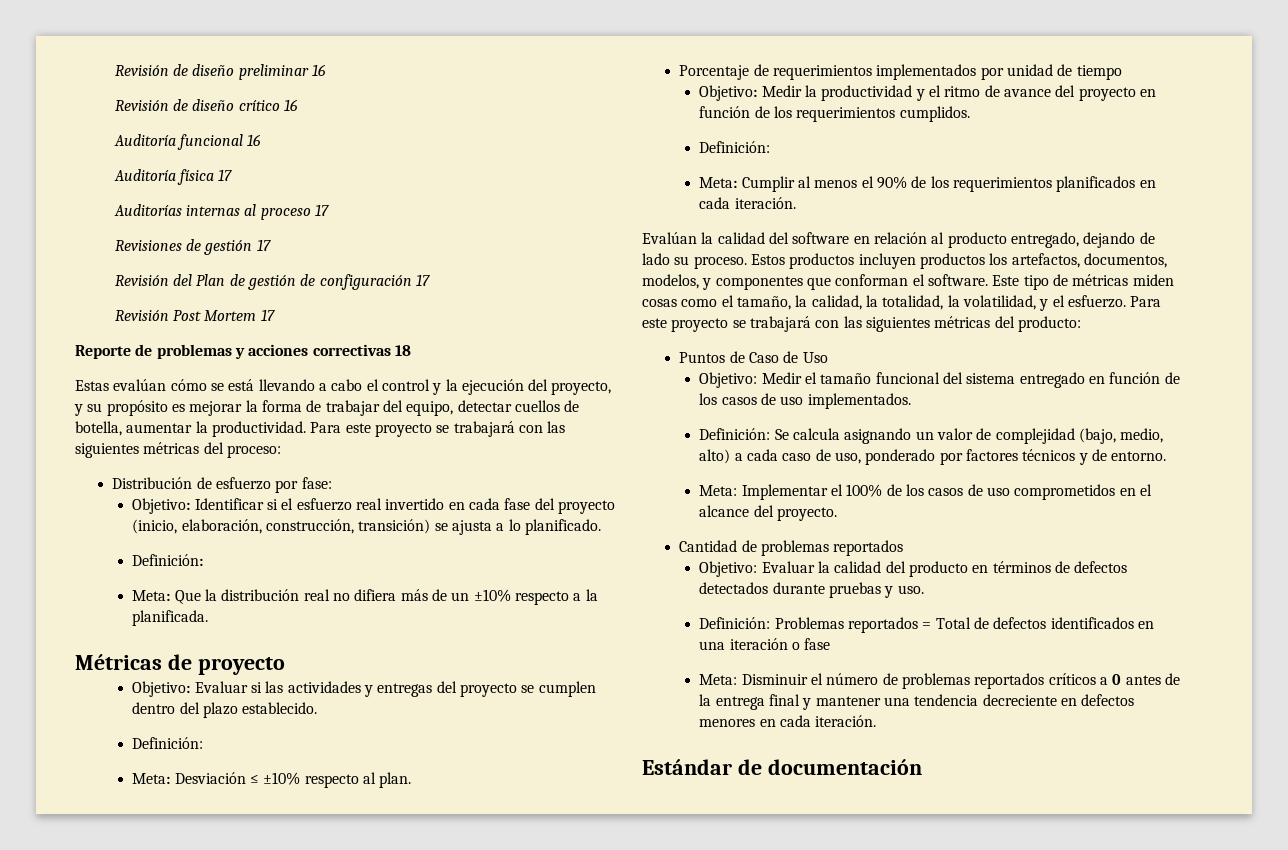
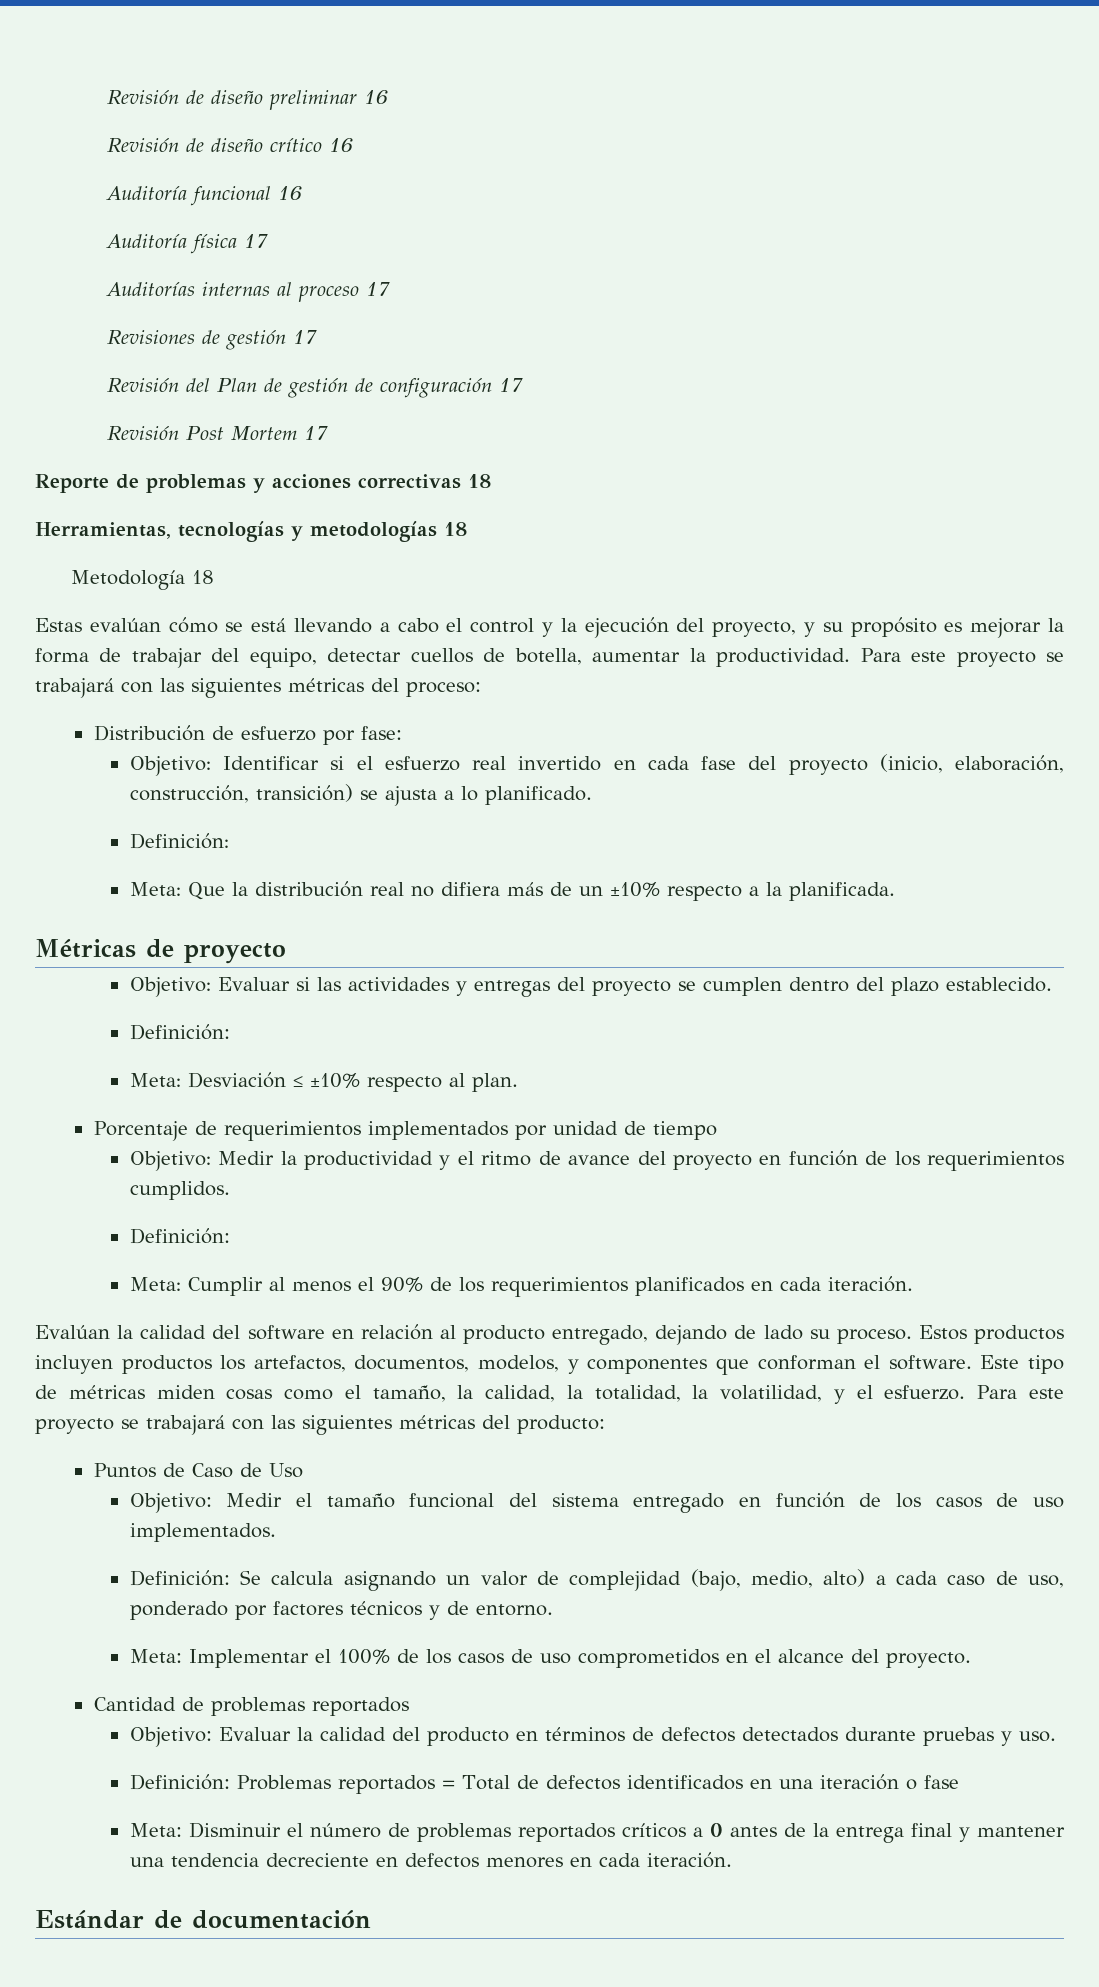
(411, 350) none -> [35,521,467,542] [71,570,215,590] // Herramientas, tecnologías y metodologías 18 // Metodología 18

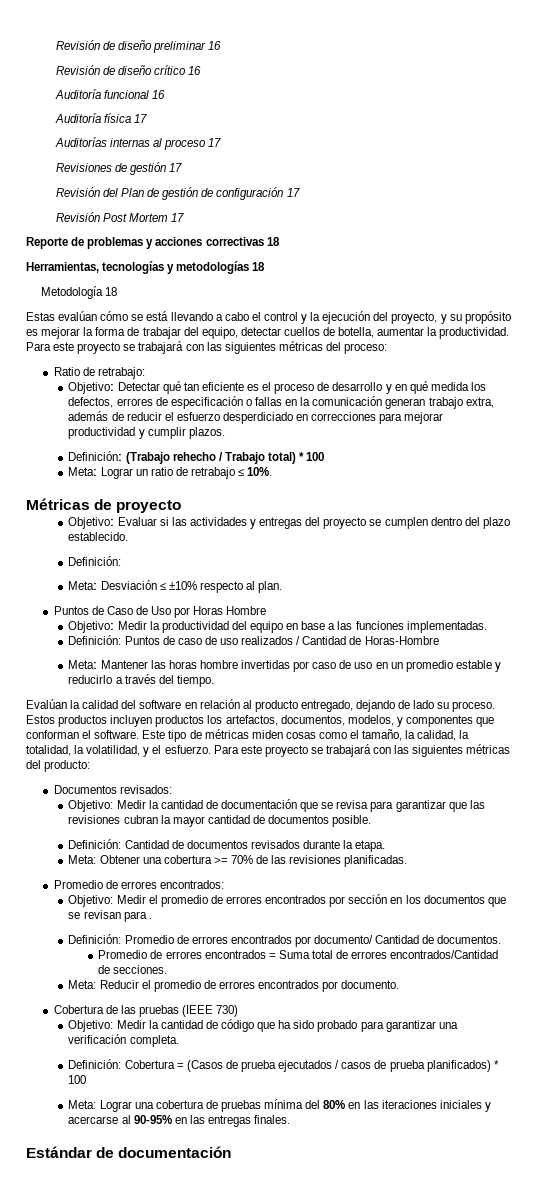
[93,725,402,745] [129,754,1065,776] [129,784,592,806] [129,833,229,849] [129,881,895,901] Distribución de esfuerzo por fase: // Objetivo: Identificar si el esfuerzo real invertido en cada fase del proyecto (inicio, elaboración, construcción, transición) se ajusta a lo planificado. // Definición: // Meta: Que la distribución real no difiera más de un ±10% respecto a la planificada. -> [53,367,145,379] [68,381,486,394] [68,396,494,409] [68,411,444,424] [68,427,225,439] [68,451,325,464] [68,467,273,479] Ratio de retrabajo: // Objetivo: Detectar qué tan eficiente es el proceso de desarrollo y en qué medida los defectos, errores de especificación o fallas en la comunicación generan trabajo extra, además de reducir el esfuerzo desperdiciado en correcciones para mejorar productividad y cumplir plazos. // Definición: (Trabajo rehecho / Trabajo total) * 100 // Meta: Lograr un ratio de retrabajo ≤ 10%.
[93,1121,717,1141] [129,1150,1064,1171] [129,1181,230,1200] [129,1228,230,1244] [129,1276,913,1297] Porcentaje de requerimientos implementados por unidad de tiempo // Objetivo: Medir la productividad y el ritmo de avance del proyecto en función de los requerimientos cumplidos. // Definición: // Meta: Cumplir al menos el 90% de los requerimientos planificados en cada iteración. -> [53,606,267,618] [68,621,487,633] [68,635,439,645] [68,660,501,672] [68,674,214,687] Puntos de Caso de Uso por Horas Hombre // Objetivo: Medir la productividad del equipo en base a las funciones implementadas. // Definición: Puntos de caso de uso realizados / Cantidad de Horas-Hombre // Meta: Mantener las horas hombre invertidas por caso de uso en un promedio estable y reducirlo a través del tiempo.
[93,1463,303,1478] [129,1492,1064,1513] [129,1523,276,1542] [129,1569,1065,1591] [129,1601,553,1620] [129,1649,971,1668] [93,1697,409,1716] [129,1727,1056,1747] [129,1774,959,1794] [129,1822,1066,1843] [129,1852,732,1868] Puntos de Caso de Uso // Objetivo: Medir el tamaño funcional del sistema entregado en función de los casos de uso implementados. // Definición: Se calcula asignando un valor de complejidad (bajo, medio, alto) a cada caso de uso, ponderado por factores técnicos y de entorno. // Meta: Implementar el 100% de los casos de uso comprometidos en el alcance del proyecto. // Cantidad de problemas reportados // Objetivo: Evaluar la calidad del producto en términos de defectos detectados durante pruebas y uso. // Definición: Problemas reportados = Total de defectos identificados en una iteración o fase // Meta: Disminuir el número de problemas reportados críticos a 0 antes de la entrega final y mantener una tendencia decreciente en defectos menores en cada iteración. -> [53,785,172,794] [68,799,485,812] [68,815,372,827] [68,839,386,852] [68,855,408,867] [53,880,224,889] [68,894,506,907] [68,910,152,922] [68,934,502,947] [98,950,499,959] [98,965,168,974] [68,980,400,992] [53,1005,239,1017] [68,1019,458,1032] [68,1034,179,1047] [68,1059,499,1072] [68,1075,87,1084] [68,1099,491,1112] [68,1115,291,1127] Documentos revisados: // Objetivo: Medir la cantidad de documentación que se revisa para garantizar que las revisiones cubran la mayor cantidad de documentos posible. // Definición: Cantidad de documentos revisados durante la etapa. // Meta: Obtener una cobertura >= 70% de las revisiones planificadas. // Promedio de errores encontrados: // Objetivo: Medir el promedio de errores encontrados por sección en los documentos que se revisan para . // Definición: Promedio de errores encontrados por documento/ Cantidad de documentos. // Promedio de errores encontrados = Suma total de errores encontrados/Cantidad de secciones. // Meta: Reducir el promedio de errores encontrados por documento. // Cobertura de las pruebas (IEEE 730) // Objetivo: Medir la cantidad de código que ha sido probado para garantizar una verificación completa. // Definición: Cobertura = (Casos de prueba ejecutados / casos de prueba planificados) * 100 // Meta: Lograr una cobertura de pruebas mínima del 80% en las iteraciones iniciales y acercarse al 90-95% en las entregas finales.

